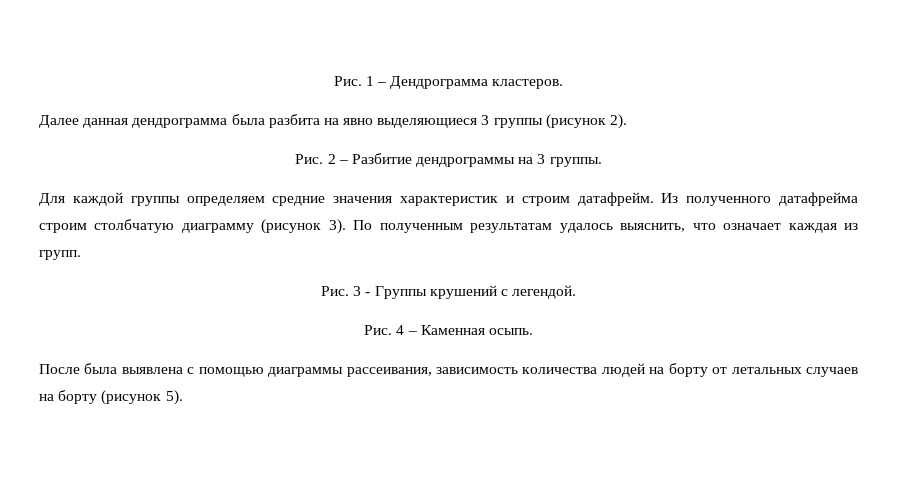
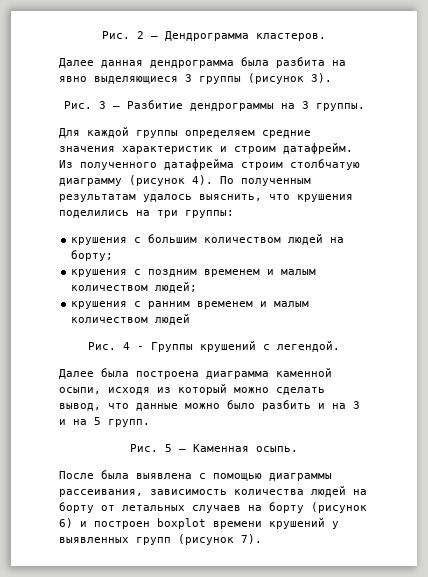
[333,76,374,86] Рис. 1 -> [102,31,144,39] Рис. 2
[610,114,628,129] [295,154,336,164] 2). // Рис. 2 -> [311,73,332,83] [63,101,106,109] 3). // Рис. 3
[328,219,346,234] 3). -> [192,175,213,185] 4).
[723,223,858,233] [39,250,81,260] [320,286,362,296] означает каждая из групп. // Рис. 3 -> [297,194,353,202] [59,210,234,218] [71,234,345,245] [71,250,114,261] [71,269,317,277] [71,282,198,293] [71,301,310,309] [71,314,191,325] [88,342,130,350] крушения поделились на три группы: // крушения с большим количеством людей на борту; // крушения с поздним временем и малым количеством людей; // крушения с ранним временем и малым количеством людей // Рис. 4
[364,325,405,335] // Рис. 4 -> [59,368,332,379] [59,384,325,395] [59,400,360,411] [59,417,150,427] [130,444,172,452] // Далее была построена диаграмма каменной осыпи, исходя из который можно сделать вывод, что данные можно было разбить и на 3 и на 5 групп. // Рис. 5
[165,390,183,405] 5). -> [59,518,339,529] [59,534,262,545] 6) и построен boxplot времени крушений у выявленных групп (рисунок 7).

